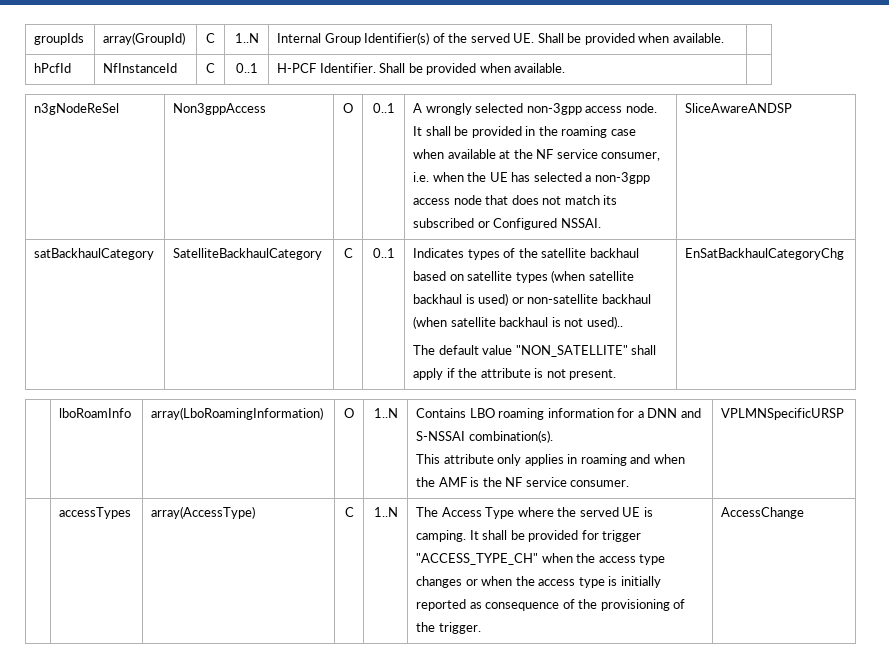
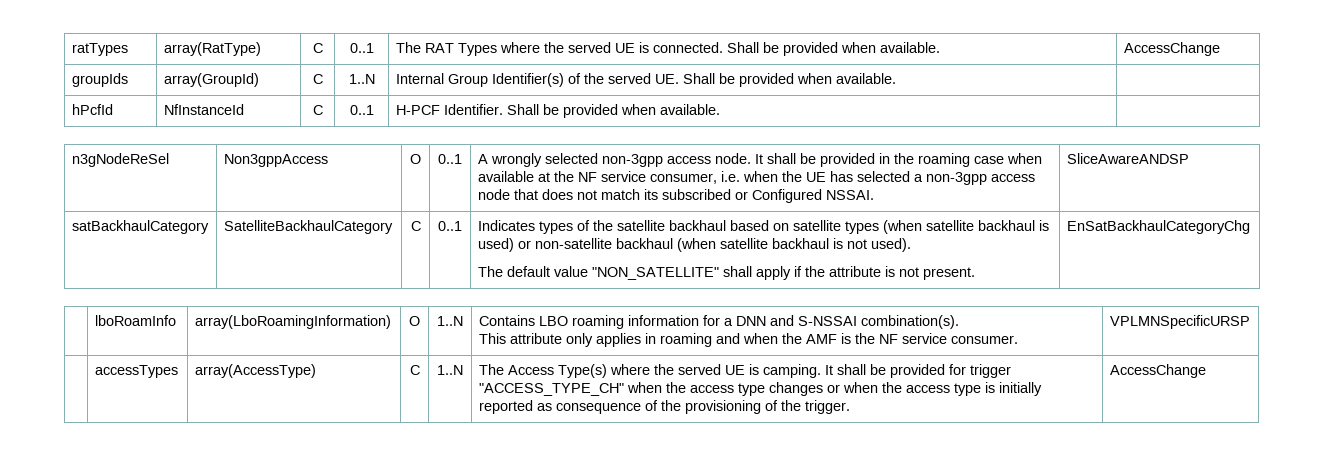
(34, 39) none -> [71,43,128,56] [163,42,261,56] [312,43,323,53] [349,43,374,53] [395,42,940,56] [1123,42,1220,56] ratTypes | array(RatType) | C | 0..1 | The RAT Types where the served UE is connected. Shall be provided when available. | AccessChange //
[586,316,623,329] used).. -> [870,238,911,252] used).
[485,507,515,519] Type -> [557,364,607,378] Type(s)

